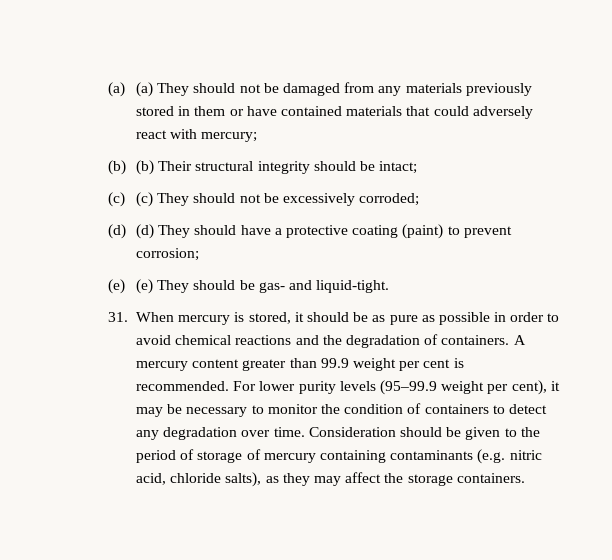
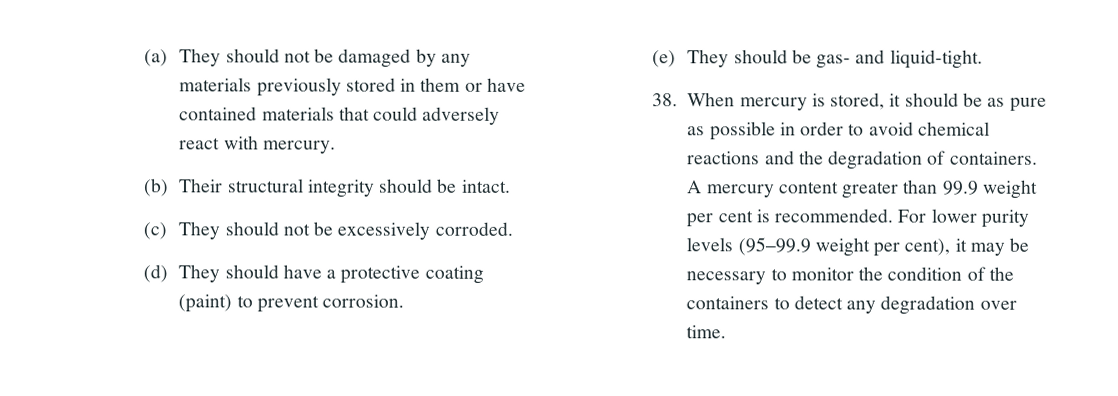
[108,82,154,97] (a) (a) -> [143,49,168,67] (a)
[344,82,375,93] from -> [415,48,437,67] by
[201,132,258,142] [108,160,155,175] mercury; // (b) (b) -> [262,140,336,154] [143,178,169,197] mercury. // (b)
[379,161,418,174] [108,192,154,207] intact; // (c) (c) -> [461,179,511,193] [142,222,167,240] intact. // (c)
[359,193,420,206] [108,224,155,239] corroded; // (d) (d) -> [434,221,513,236] [142,264,168,283] corroded. // (d)
[136,248,200,261] [108,279,154,294] corrosion; // (e) (e) -> [322,294,405,308] [651,50,676,68] corrosion. // (e)
[108,312,129,322] 31. -> [651,93,678,107] 38.
(422, 408) none -> [989,266,1015,281] the
[308,427,540,440] [136,449,542,464] [136,472,525,487] Consideration should be given to the period of storage of mercury containing contaminants (e.g. nitric acid, chloride salts), as they may affect the storage containers. -> (727, 332) none

